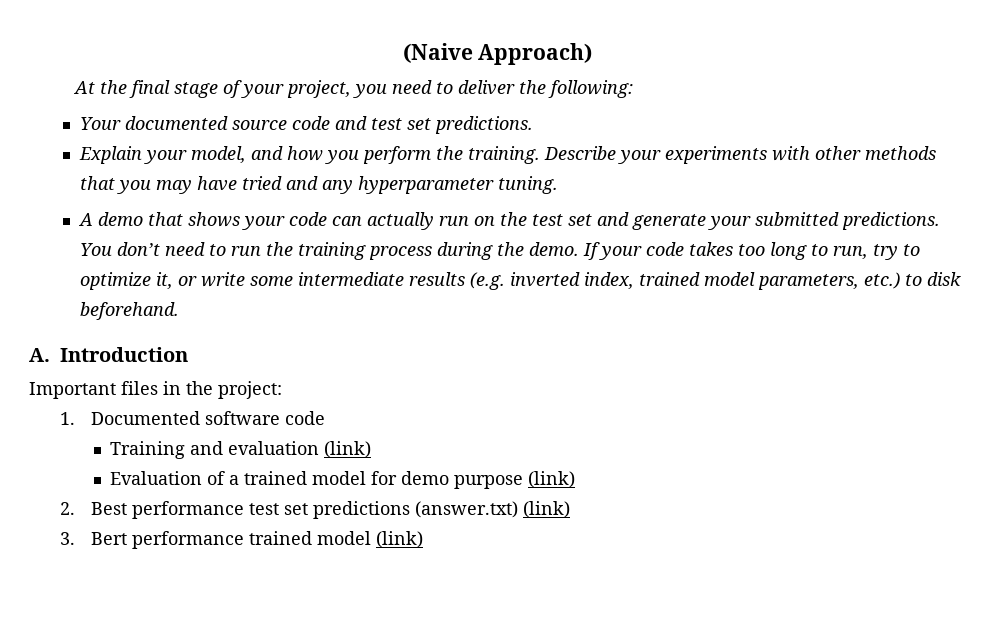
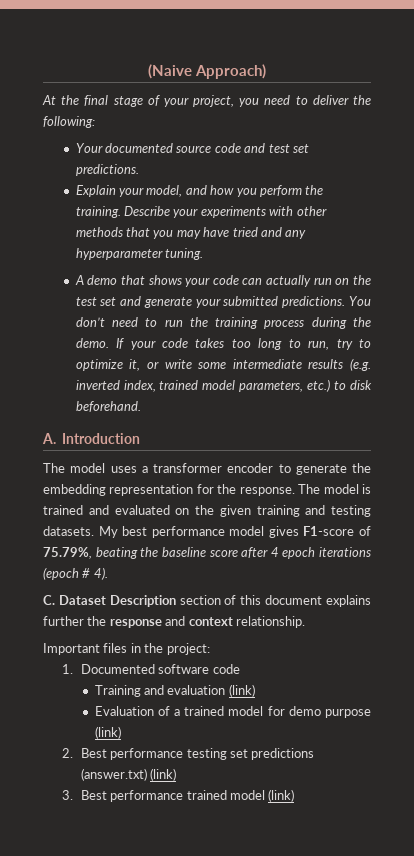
(188, 354) none -> [43,463,371,475] [43,484,371,496] [43,505,371,517] [43,526,371,538] [43,547,371,559] [43,567,108,580] [43,595,371,607] [43,616,305,628] // The model uses a transformer encoder to generate the embedding representation for the response. The model is trained and evaluated on the given training and testing datasets. My best performance model gives F1-score of 75.79%, beating the baseline score after 4 epoch iterations (epoch # 4). // C. Dataset Description section of this document explains further the response and context relationship.
[248,503,279,515] test -> [186,748,227,760] testing
[90,532,127,545] Bert -> [80,790,107,800] Best

